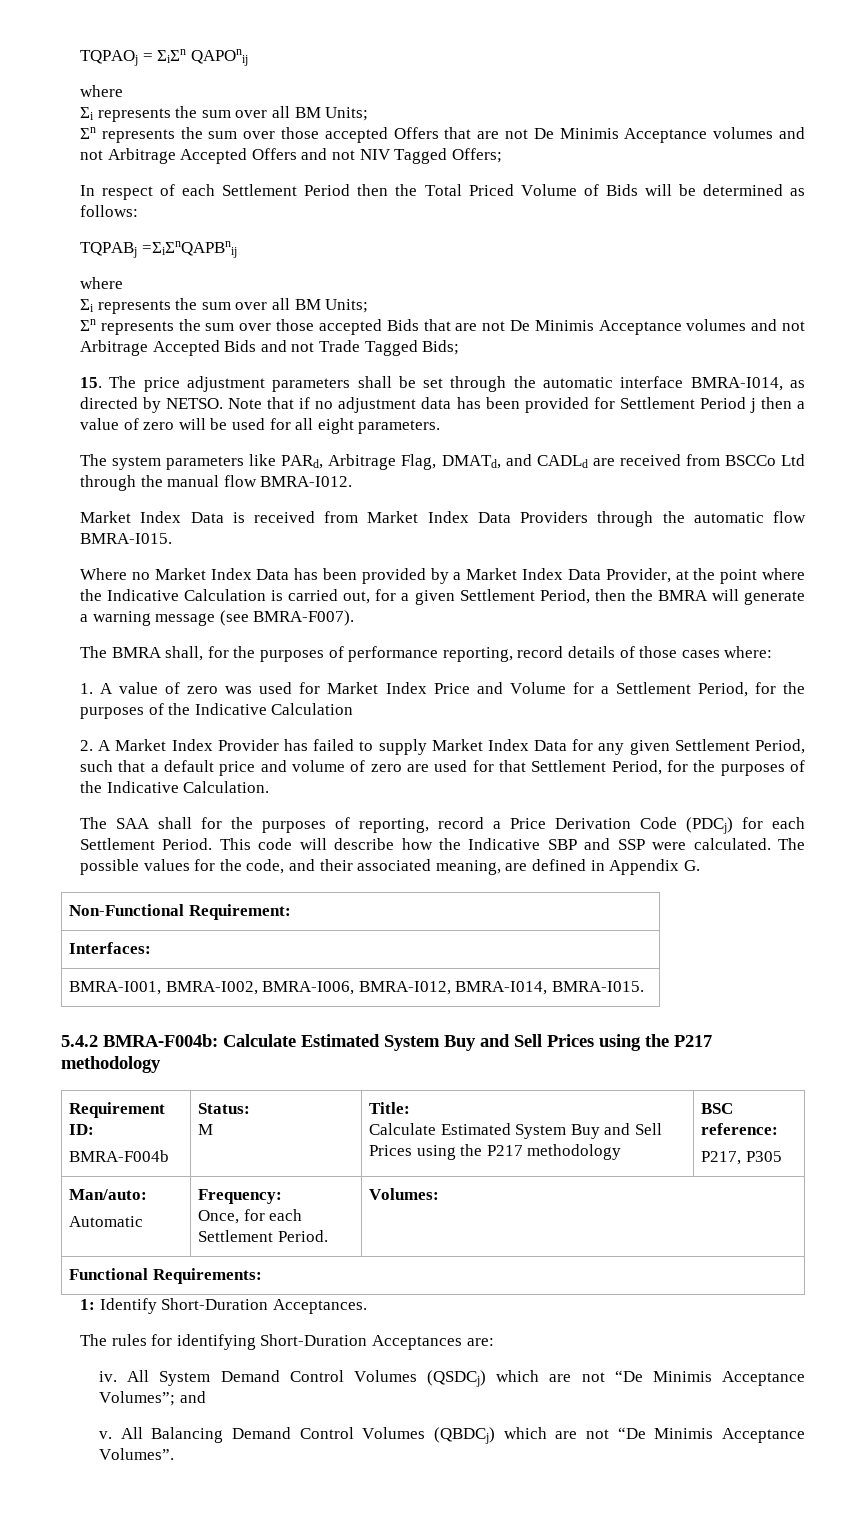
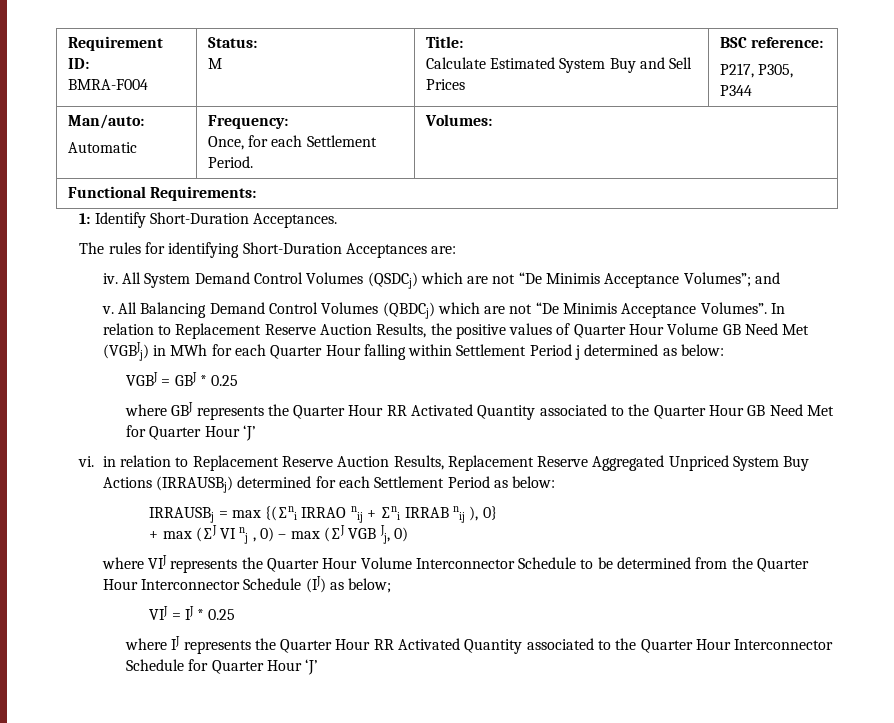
[80,49,248,66] [80,85,124,97] [80,106,369,122] [80,127,805,143] [80,148,502,164] [80,184,806,200] [80,205,139,217] [80,241,237,258] [80,277,124,289] [80,298,369,314] [80,319,806,335] [80,340,460,356] [80,376,805,392] [80,397,805,413] [80,418,441,434] [80,454,805,470] [80,475,353,491] [80,511,806,527] [80,533,173,544] [80,568,805,584] [80,589,805,605] [80,610,355,626] [80,646,773,662] [80,682,806,697] [80,703,354,719] [80,739,806,755] [80,760,805,776] [80,781,270,793] [80,817,805,834] [80,838,806,850] [80,859,700,875] [69,904,291,920] [69,942,152,954] [69,981,645,995] [61,1034,712,1051] [61,1056,161,1073] TQPAOj = ΣiΣn QAPOnij // where // Σi represents the sum over all BM Units; // Σn represents the sum over those accepted Offers that are not De Minimis Acceptance volumes and not Arbitrage Accepted Offers and not NIV Tagged Offers; // In respect of each Settlement Period then the Total Priced Volume of Bids will be determined as follows: // TQPABj =ΣiΣnQAPBnij // where // Σi represents the sum over all BM Units; // Σn represents the sum over those accepted Bids that are not De Minimis Acceptance volumes and not Arbitrage Accepted Bids and not Trade Tagged Bids; // 15. The price adjustment parameters shall be set through the automatic interface BMRA-I014, as directed by NETSO. Note that if no adjustment data has been provided for Settlement Period j then a value of zero will be used for all eight parameters. // The system parameters like PARd, Arbitrage Flag, DMATd, and CADLd are received from BSCCo Ltd through the manual flow BMRA-I012. // Market Index Data is received from Market Index Data Providers through the automatic flow BMRA-I015. // Where no Market Index Data has been provided by a Market Index Data Provider, at the point where the Indicative Calculation is carried out, for a given Settlement Period, then the BMRA will generate a warning message (see BMRA-F007). // The BMRA shall, for the purposes of performance reporting, record details of those cases where: // 1. A value of zero was used for Market Index Price and Volume for a Settlement Period, for the purposes of the Indicative Calculation // 2. A Market Index Provider has failed to supply Market Index Data for any given Settlement Period, such that a default price and volume of zero are used for that Settlement Period, for the purposes of the Indicative Calculation. // The SAA shall for the purposes of reporting, record a Price Derivation Code (PDCj) for each Settlement Period. This code will describe how the Indicative SBP and SSP were calculated. The possible values for the code, and their associated meaning, are defined in Appendix G. // Non-Functional Requirement: // Interfaces: // BMRA-I001, BMRA-I002, BMRA-I006, BMRA-I012, BMRA-I014, BMRA-I015. // 5.4.2 BMRA-F004b: Calculate Estimated System Buy and Sell Prices using the P217 methodology // -> (67, 43) none
[69,1150,170,1162] BMRA-F004b -> [67,79,148,90] BMRA-F004
[416,1144,622,1160] using the P217 methodology -> (465, 84) none
[745,1151,782,1162] P305 -> [758,64,794,78] [719,85,752,96] P305, P344
(175, 1454) none -> [771,303,786,314] [102,323,810,339] [102,342,725,361] [125,372,239,386] [124,402,835,420] [125,425,256,441] [78,455,810,471] [102,476,556,493] [149,506,497,523] [149,525,409,544] [101,555,810,573] [102,576,392,593] [149,606,236,620] [124,636,834,654] [125,659,319,675] In relation to Replacement Reserve Auction Results, the positive values of Quarter Hour Volume GB Need Met (VGBJj) in MWh for each Quarter Hour falling within Settlement Period j determined as below: // VGBJ = GBJ * 0.25 // where GBJ represents the Quarter Hour RR Activated Quantity associated to the Quarter Hour GB Need Met for Quarter Hour ‘J’ // vi. in relation to Replacement Reserve Auction Results, Replacement Reserve Aggregated Unpriced System Buy Actions (IRRAUSBj) determined for each Settlement Period as below: // IRRAUSBj = max {(∑ni IRRAO nij + ∑ni IRRAB nij ), 0} // + max (∑J VI nj , 0) – max (∑J VGB Jj, 0) // where VIJ represents the Quarter Hour Volume Interconnector Schedule to be determined from the Quarter Hour Interconnector Schedule (IJ) as below; // VIJ = IJ * 0.25 // where IJ represents the Quarter Hour RR Activated Quantity associated to the Quarter Hour Interconnector Schedule for Quarter Hour ‘J’

